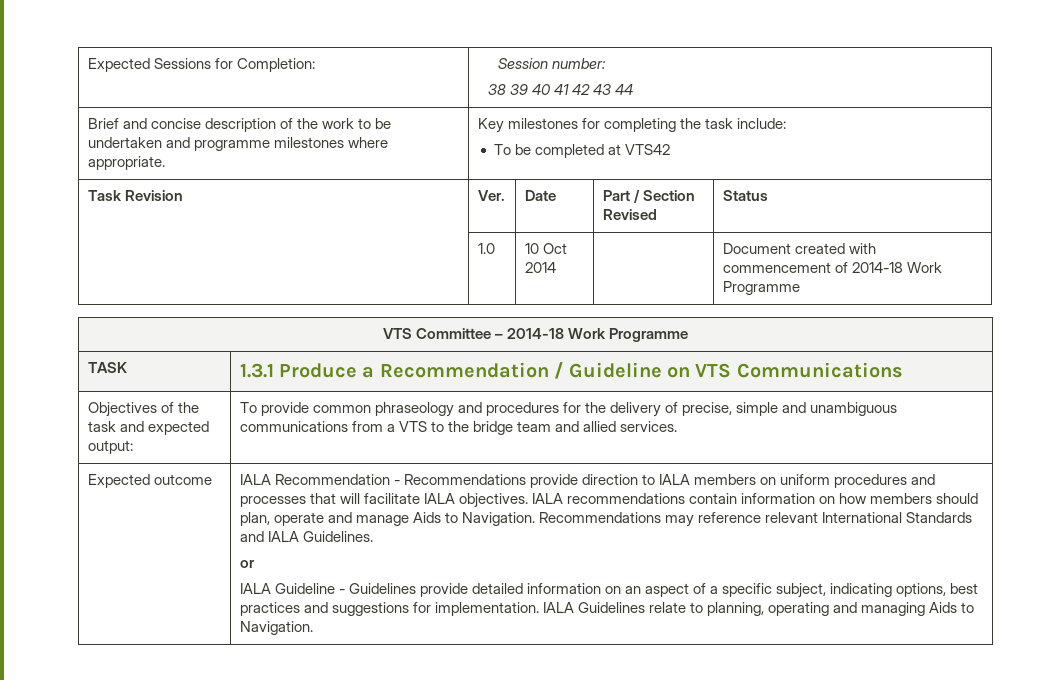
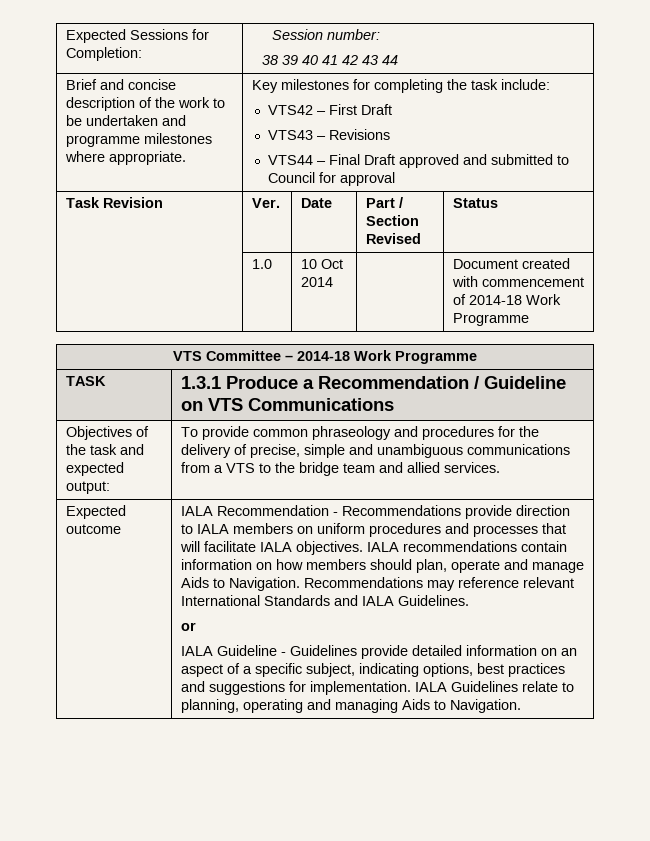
[494,144,671,158] To be completed at VTS42 -> [267,104,392,115] [267,129,390,140] [267,154,569,168] [267,172,395,186] VTS42 – First Draft // VTS43 – Revisions // VTS44 – Final Draft approved and submitted to Council for approval

